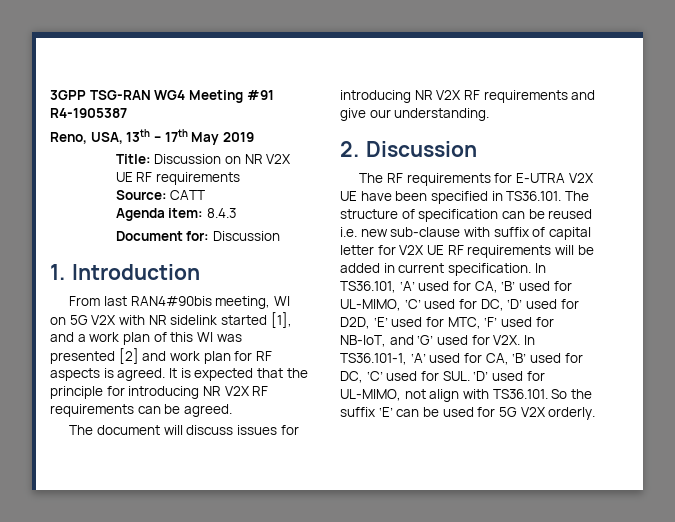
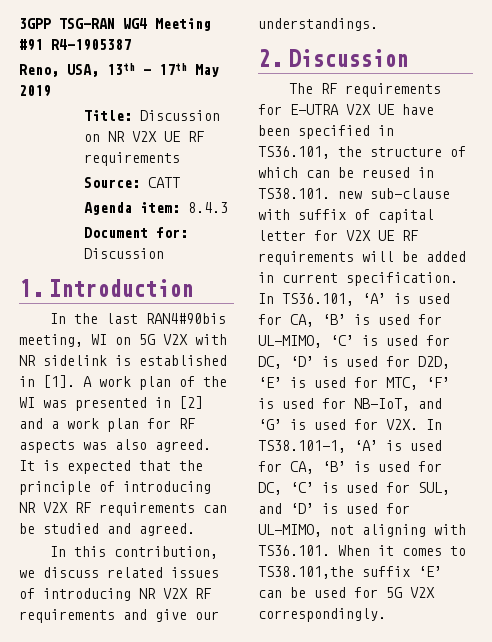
[69,296,101,306] From -> [50,313,99,324] In the
[220,312,292,328] [50,332,86,342] started [1], and a -> [115,355,227,366] [19,375,92,388] is established in [1]. A
[170,332,194,342] this -> [203,376,227,387] the
(115, 357) none -> [155,397,171,408] in
(167, 356) none -> [51,421,59,429] a
[103,368,114,378] is -> [83,439,147,450] was also
[106,386,125,396] for -> [99,481,115,492] of
(181, 409) none -> [43,523,131,534] studied and
[69,425,299,435] The document will discuss issues for -> [50,546,219,559] [19,567,219,578] [19,588,35,599] In this contribution, we discuss related issues of
[394,108,490,121] understanding. -> [258,18,378,31] understandings.
[506,191,589,201] TS36.101. The -> [258,146,362,159] TS36.101, the
[418,209,499,222] specification -> [258,167,298,178] which
[340,227,357,237] i.e. -> [418,167,434,178] [258,188,330,199] in TS38.101.
[418,281,516,293] used for CA, ‘B’ -> [394,293,450,304] [258,314,370,327] is used for CA, ‘B’ is
(421, 304) none -> [362,335,378,346] is
(523, 304) none -> [322,356,338,367] is
(388, 322) none -> [290,377,306,388] is
(498, 322) none -> [258,398,274,409] is
(434, 340) none -> [290,419,306,430] is
[340,353,527,365] TS36.101-1, ‘A’ used for CA, ‘B’ -> [258,440,442,453] [258,461,370,474] TS38.101-1, ‘A’ is used for CA, ‘B’ is
[386,371,489,381] used for SUL. ‘D’ -> [322,482,450,495] [258,503,338,514] is used for SUL, and ‘D’ is
[429,389,460,402] align -> [362,524,426,537] aligning
[551,389,592,399] So the -> [338,545,466,556] [258,566,354,579] When it comes to TS38.101,the
[548,407,596,420] orderly. -> [258,608,386,622] correspondingly.

